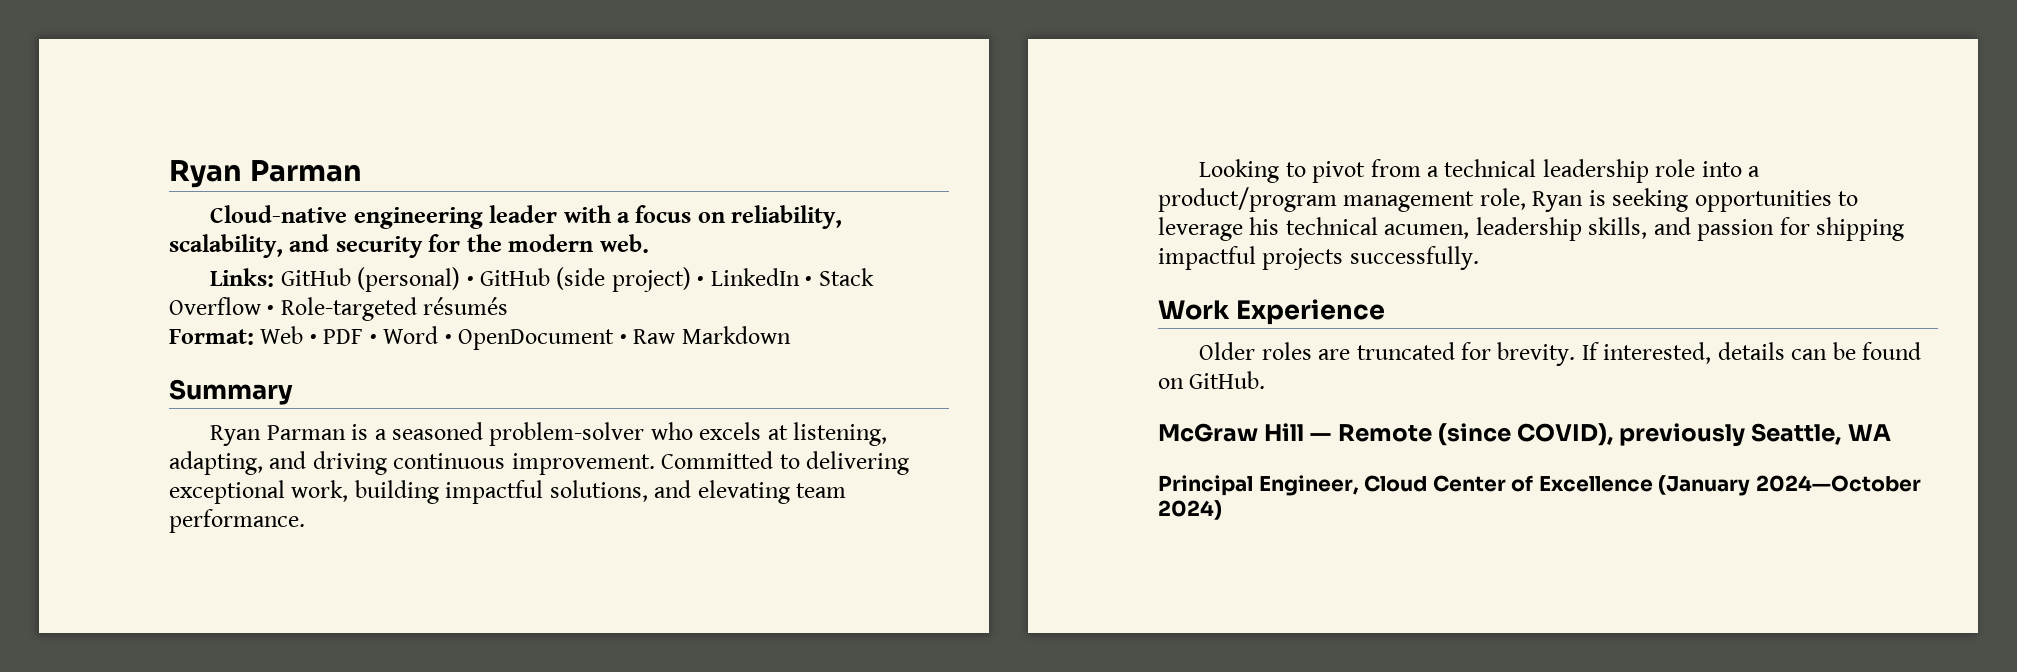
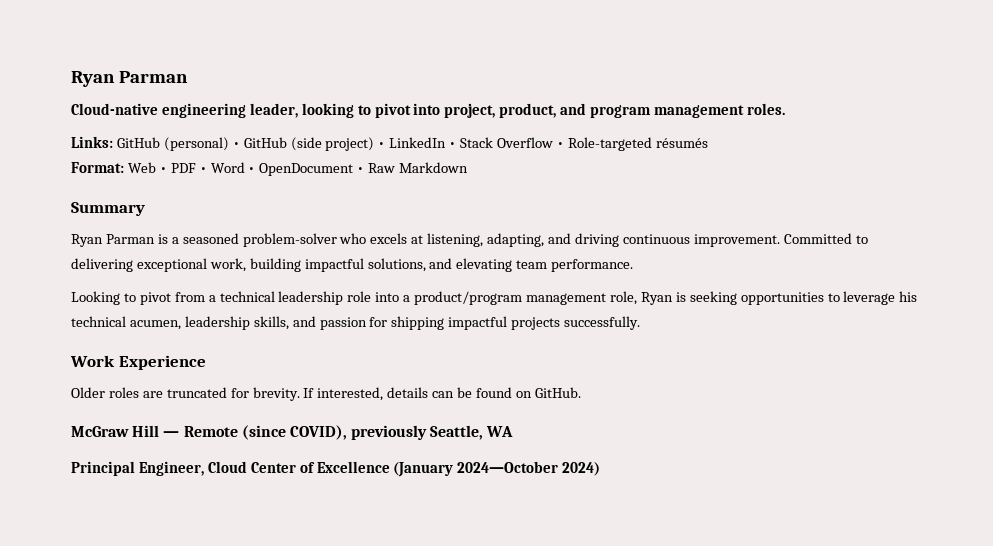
[489,205,843,229] [169,234,649,258] leader with a focus on reliability, scalability, and security for the modern web. -> [249,103,785,118] leader, looking to pivot into project, product, and program management roles.

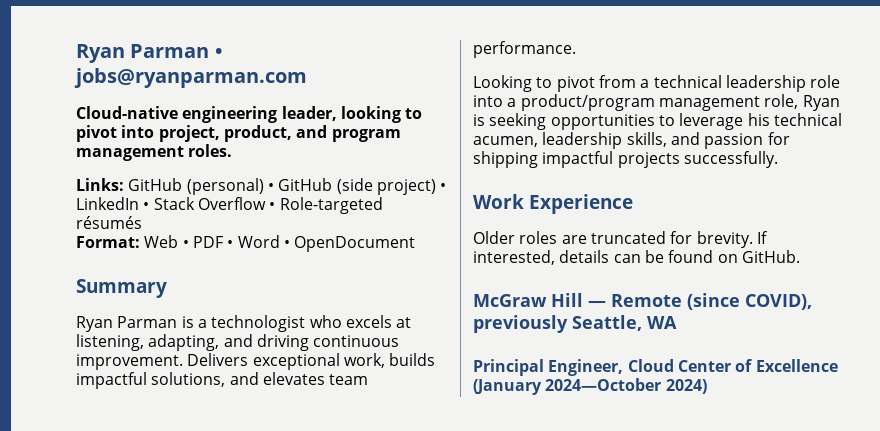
[71,71,188,87] Ryan Parman -> [76,44,223,63] [74,68,307,88] Ryan Parman • jobs@ryanparman.com
[357,162,469,173] • Raw Markdown -> (416, 244) none
[182,233,337,247] seasoned problem-solver -> [211,315,306,332] technologist
[783,233,868,244] [71,258,133,272] Committed to delivering -> [187,353,249,366] Delivers
[249,258,301,272] building -> [389,353,436,366] builds
[456,258,513,272] elevating -> [262,372,325,385] elevates

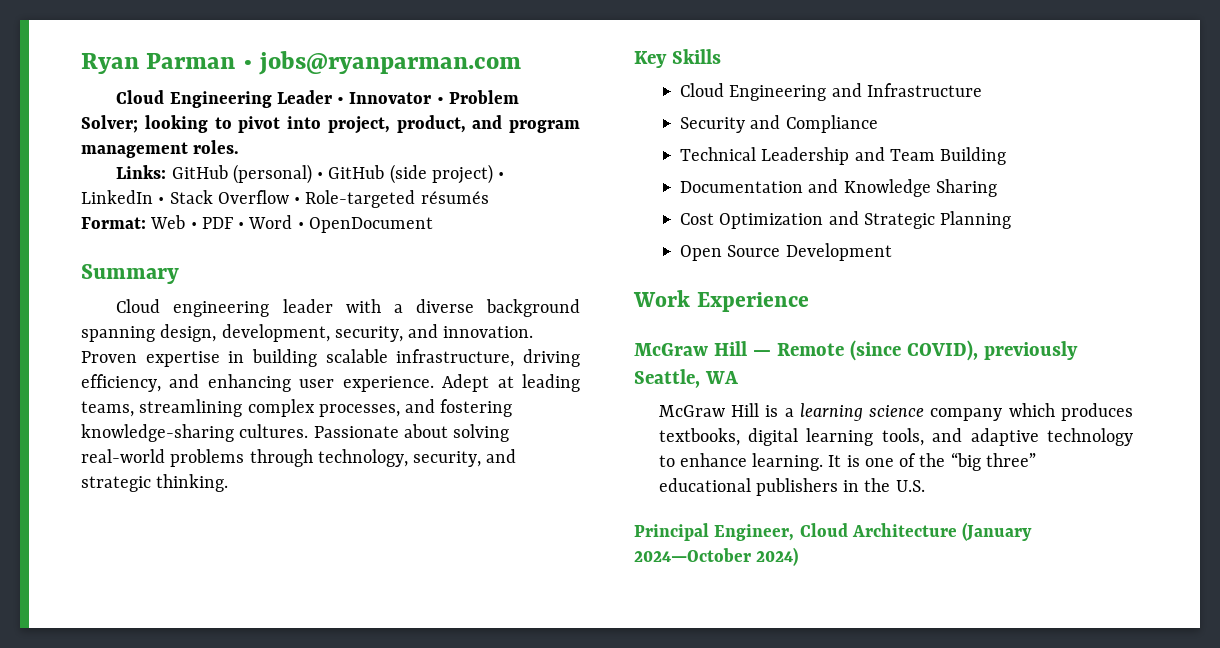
[76,106,337,123] Cloud-native engineering leader, -> [116,90,519,108] [81,115,138,133] Cloud Engineering Leader • Innovator • Problem Solver;
[76,315,412,332] [76,334,400,351] [76,353,436,370] [76,372,369,389] [473,41,576,58] [473,75,841,92] [473,94,840,111] [473,113,842,130] [473,132,790,149] [473,151,778,168] [473,194,633,214] [473,231,768,248] [473,250,800,265] Ryan Parman is a technologist who excels at listening, adapting, and driving continuous improvement. Delivers exceptional work, builds impactful solutions, and elevates team performance. // Looking to pivot from a technical leadership role into a product/program management role, Ryan is seeking opportunities to leverage his technical acumen, leadership skills, and passion for shipping impactful projects successfully. // Work Experience // Older roles are truncated for brevity. If interested, details can be found on GitHub. -> [116,299,580,317] [81,324,534,342] [81,349,580,367] [81,374,580,392] [81,399,513,417] [81,424,510,442] [81,449,517,467] [81,474,229,492] [634,49,721,68] [680,83,982,101] [680,115,878,133] [680,147,1007,165] [680,179,997,197] [680,211,1012,229] [680,243,892,261] [633,290,809,312] Cloud engineering leader with a diverse background spanning design, development, security, and innovation. Proven expertise in building scalable infrastructure, driving efficiency, and enhancing user experience. Adept at leading teams, streamlining complex processes, and fostering knowledge-sharing cultures. Passionate about solving real-world problems through technology, security, and strategic thinking. // Key Skills // Cloud Engineering and Infrastructure // Security and Compliance // Technical Leadership and Team Building // Documentation and Knowledge Sharing // Cost Optimization and Strategic Planning // Open Source Development // Work Experience
(677, 322) none -> [658,403,1133,421] [658,428,1133,446] [658,452,1037,471] [658,478,925,496] // McGraw Hill is a learning science company which produces textbooks, digital learning tools, and adaptive technology to enhance learning. It is one of the “big three” educational publishers in the U.S.
[677,359,838,372] Center of Excellence -> [851,523,957,537] Architecture

